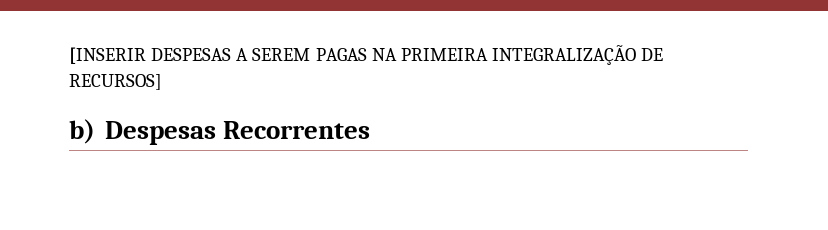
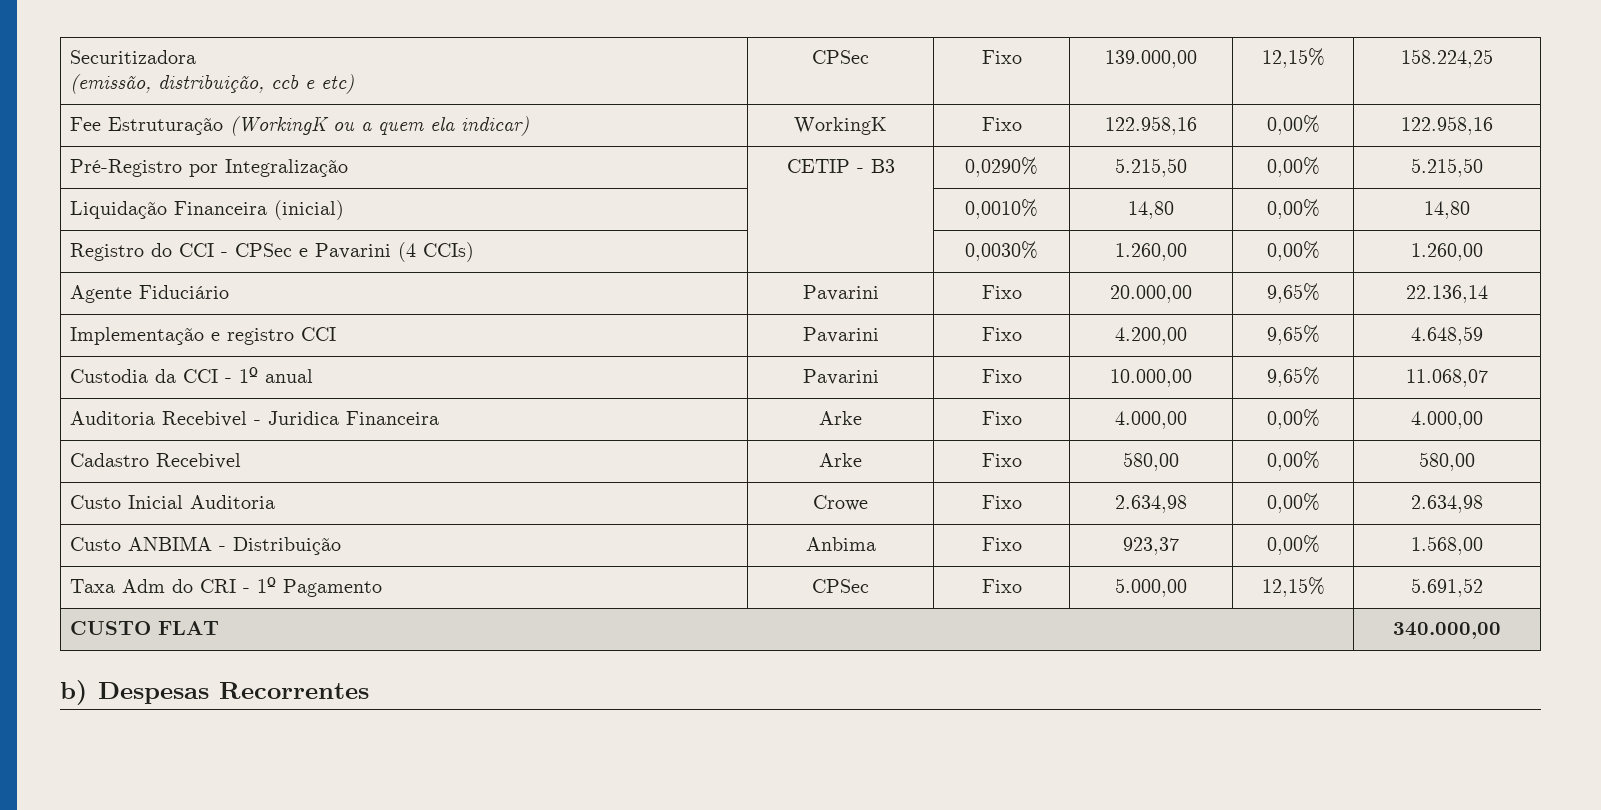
[69,45,664,65] [69,74,162,90] [INSERIR DESPESAS A SEREM PAGAS NA PRIMEIRA INTEGRALIZAÇÃO DE RECURSOS] -> [70,50,197,64] [70,74,355,94] [812,50,869,64] [981,50,1022,64] [1105,50,1197,68] [1261,48,1325,68] [1401,49,1493,68] [70,116,530,136] [794,117,887,135] [981,117,1022,131] [1105,116,1197,135] [1266,115,1320,135] [1401,116,1493,135] [70,159,349,177] [786,159,895,173] [965,157,1038,177] [1115,158,1187,177] [1266,157,1320,177] [1411,158,1483,177] [70,200,345,220] [965,199,1038,219] [1128,201,1174,219] [1266,199,1320,219] [1424,201,1470,219] [70,242,475,262] [965,241,1038,261] [1115,243,1187,261] [1266,241,1320,261] [1411,243,1483,261] [70,285,230,303] [802,285,879,301] [981,285,1022,299] [1110,285,1192,303] [1266,283,1320,303] [1406,285,1488,303] [70,327,337,345] [802,327,879,343] [981,327,1022,341] [1115,327,1187,345] [1266,325,1320,345] [1411,326,1483,345] [70,367,314,383] [802,369,879,385] [981,369,1022,383] [1110,369,1192,387] [1266,367,1320,387] [1406,369,1488,387] [70,411,440,427] [819,411,862,425] [981,411,1022,425] [1115,411,1187,429] [1266,409,1320,429] [1411,411,1483,429] [70,453,242,469] [819,453,862,467] [981,453,1022,467] [1123,452,1179,471] [1266,451,1320,471] [1419,452,1475,471] [70,495,276,509] [813,495,868,511] [981,495,1022,509] [1115,495,1187,513] [1266,493,1320,513] [1411,495,1483,513] [70,536,342,555] [805,537,876,551] [981,537,1022,551] [1123,537,1179,555] [1266,535,1320,555] [1411,536,1483,555] [70,577,383,597] [812,579,869,593] [981,579,1022,593] [1115,578,1187,597] [1261,577,1325,597] [1411,578,1483,597] [70,621,220,635] [1393,622,1501,639] Securitizadora // (emissão, distribuição, ccb e etc) | CPSec | Fixo | 139.000,00 | 12,15% | 158.224,25 // Fee Estruturação (WorkingK ou a quem ela indicar) | WorkingK | Fixo | 122.958,16 | 0,00% | 122.958,16 // Pré-Registro por Integralização | CETIP - B3 | 0,0290% | 5.215,50 | 0,00% | 5.215,50 // Liquidação Financeira (inicial) | | 0,0010% | 14,80 | 0,00% | 14,80 // Registro do CCI - CPSec e Pavarini (4 CCIs) | | 0,0030% | 1.260,00 | 0,00% | 1.260,00 // Agente Fiduciário | Pavarini | Fixo | 20.000,00 | 9,65% | 22.136,14 // Implementação e registro CCI | Pavarini | Fixo | 4.200,00 | 9,65% | 4.648,59 // Custodia da CCI - 1º anual | Pavarini | Fixo | 10.000,00 | 9,65% | 11.068,07 // Auditoria Recebivel - Juridica Financeira | Arke | Fixo | 4.000,00 | 0,00% | 4.000,00 // Cadastro Recebivel | Arke | Fixo | 580,00 | 0,00% | 580,00 // Custo Inicial Auditoria | Crowe | Fixo | 2.634,98 | 0,00% | 2.634,98 // Custo ANBIMA - Distribuição | Anbima | Fixo | 923,37 | 0,00% | 1.568,00 // Taxa Adm do CRI - 1º Pagamento | CPSec | Fixo | 5.000,00 | 12,15% | 5.691,52 // CUSTO FLAT | 340.000,00

